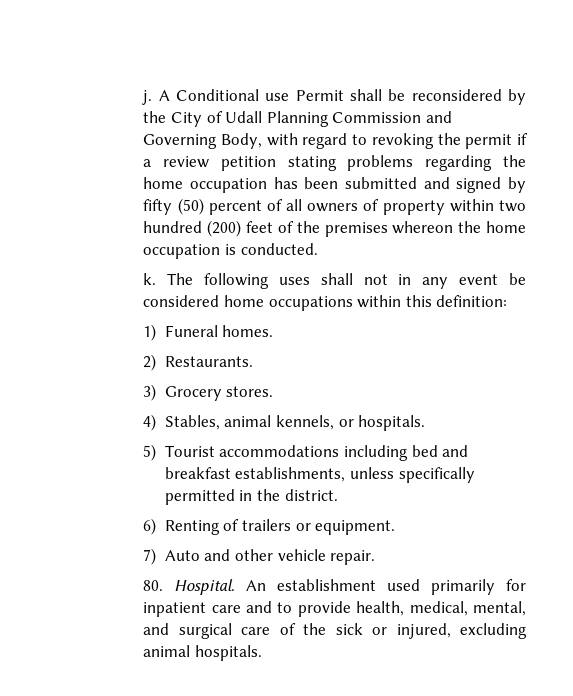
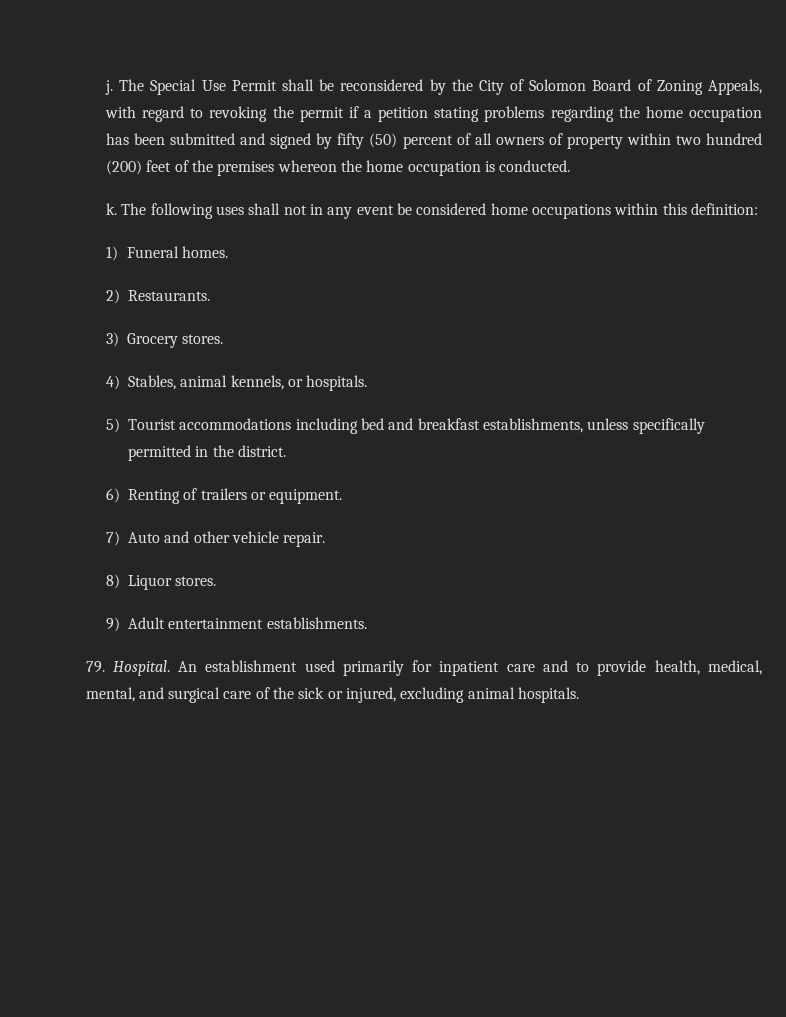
[158,89,290,101] A Conditional use -> [119,79,226,95] The Special Use
[225,111,452,127] [143,133,263,149] Udall Planning Commission and Governing Body, -> [529,79,762,95] Solomon Board of Zoning Appeals,
[163,156,210,168] review -> (373, 114) none
[143,580,164,591] 80. -> [106,574,217,590] [106,617,367,632] [85,661,105,673] 8) Liquor stores. // 9) Adult entertainment establishments. // 79.

